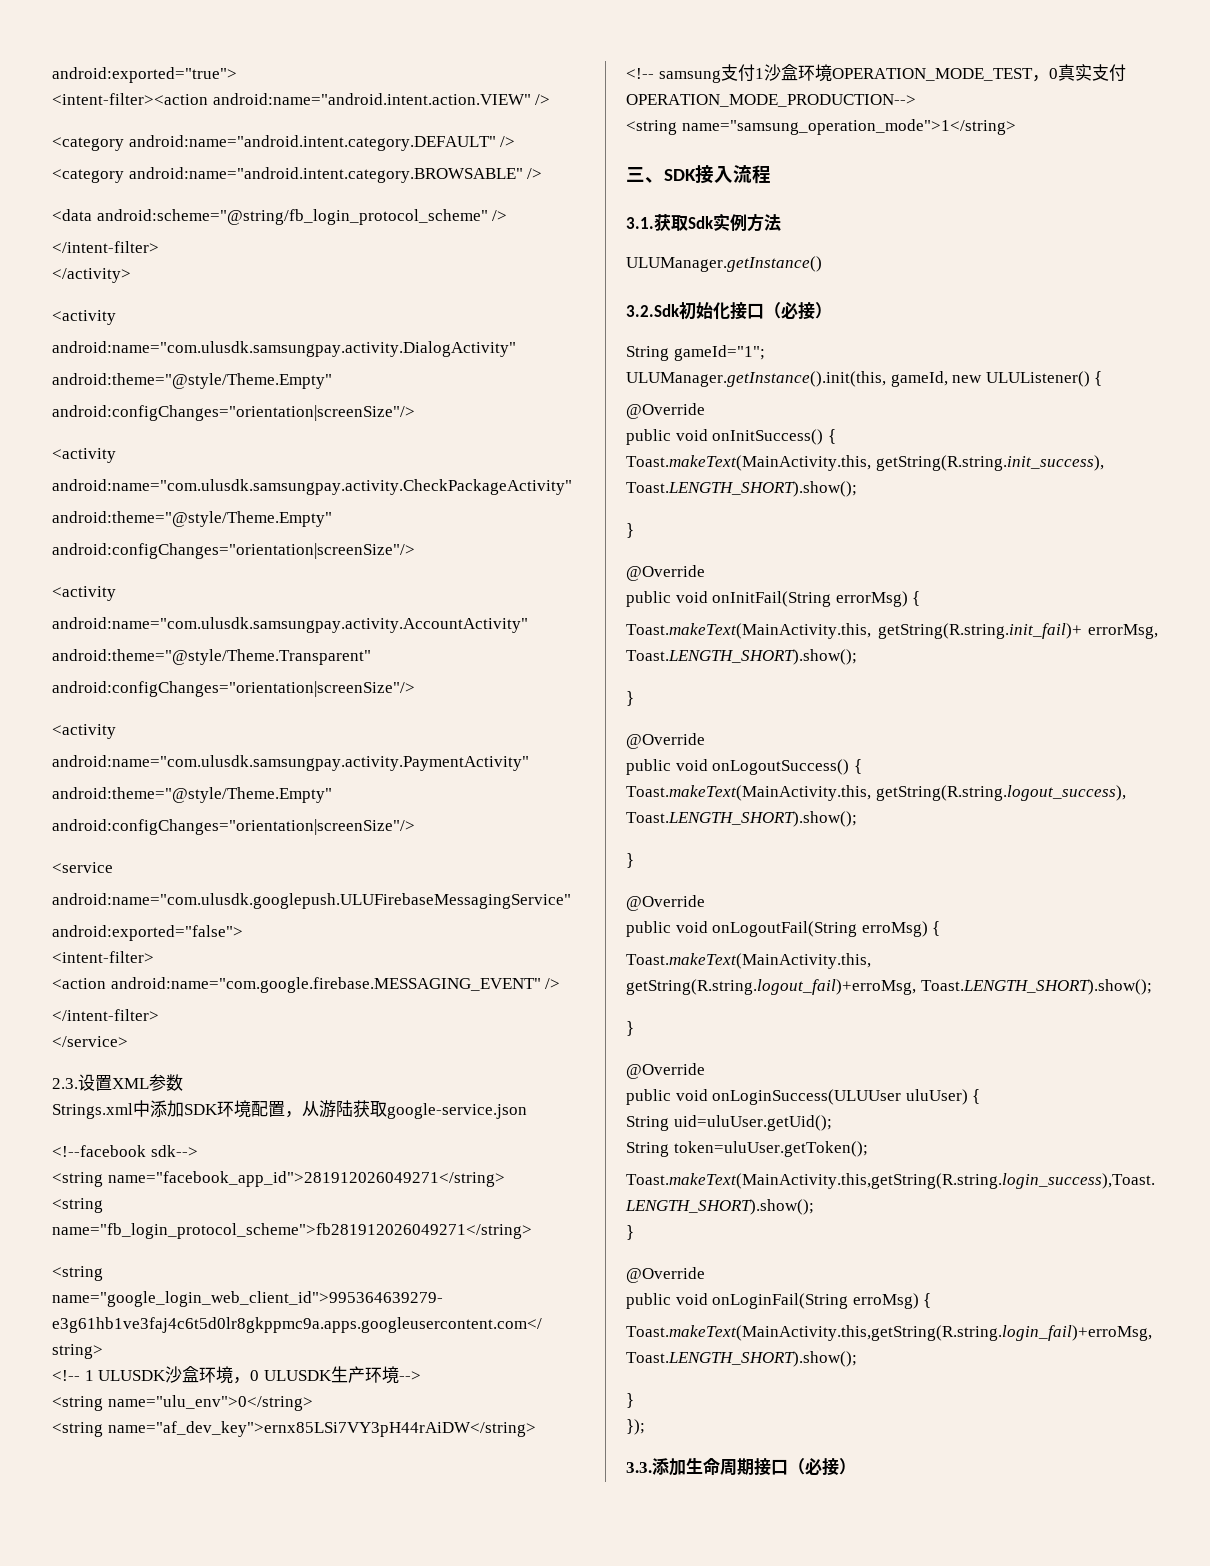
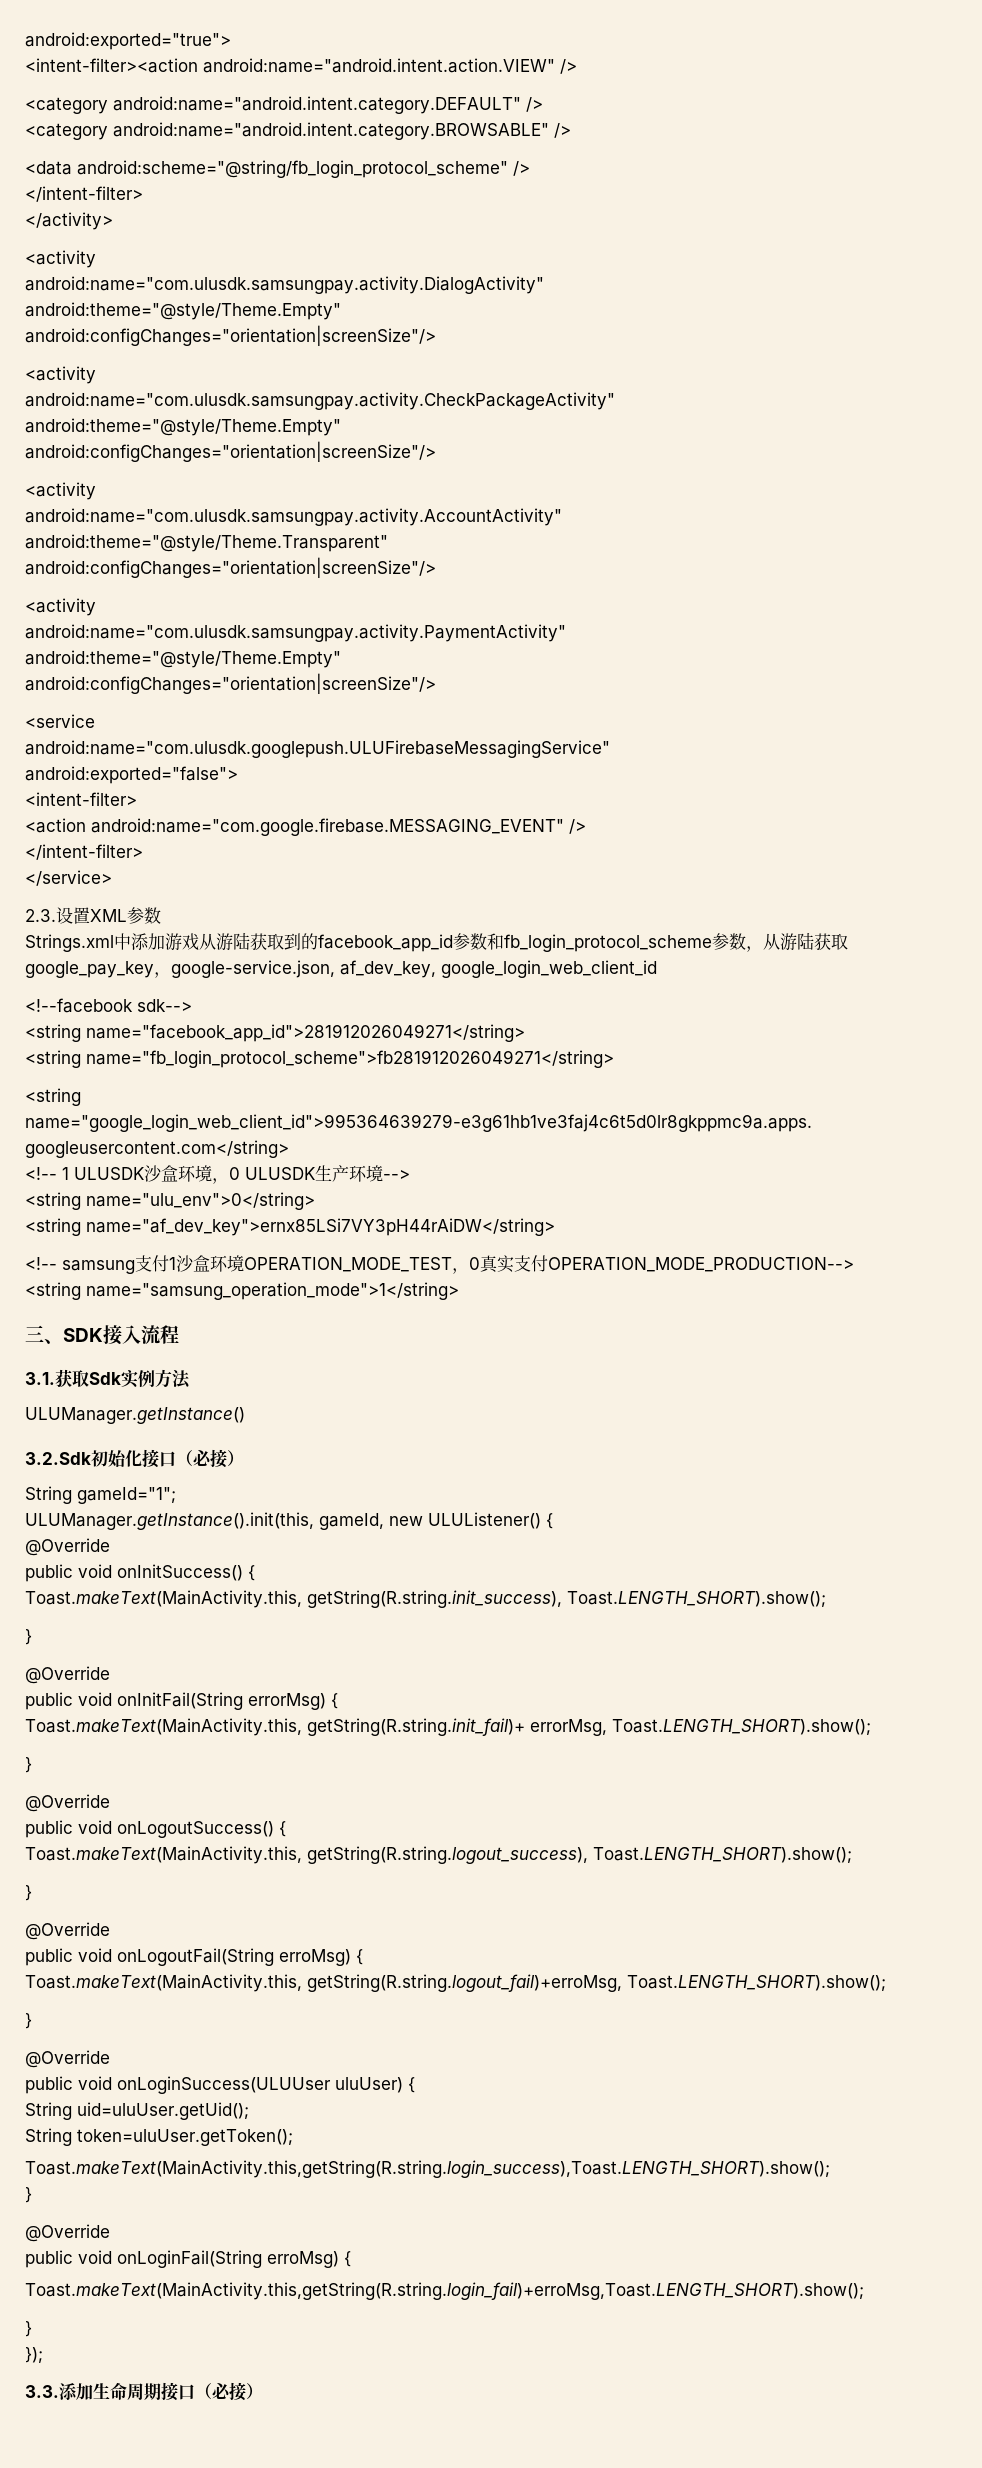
[184,1100,527,1119] SDK环境配置，从游陆获取google-service.json -> [165,932,848,952] [25,960,657,978] 游戏从游陆获取到的facebook_app_id参数和fb_login_protocol_scheme参数，从游陆获取google_pay_key，google-service.json, af_dev_key, google_login_web_client_id

